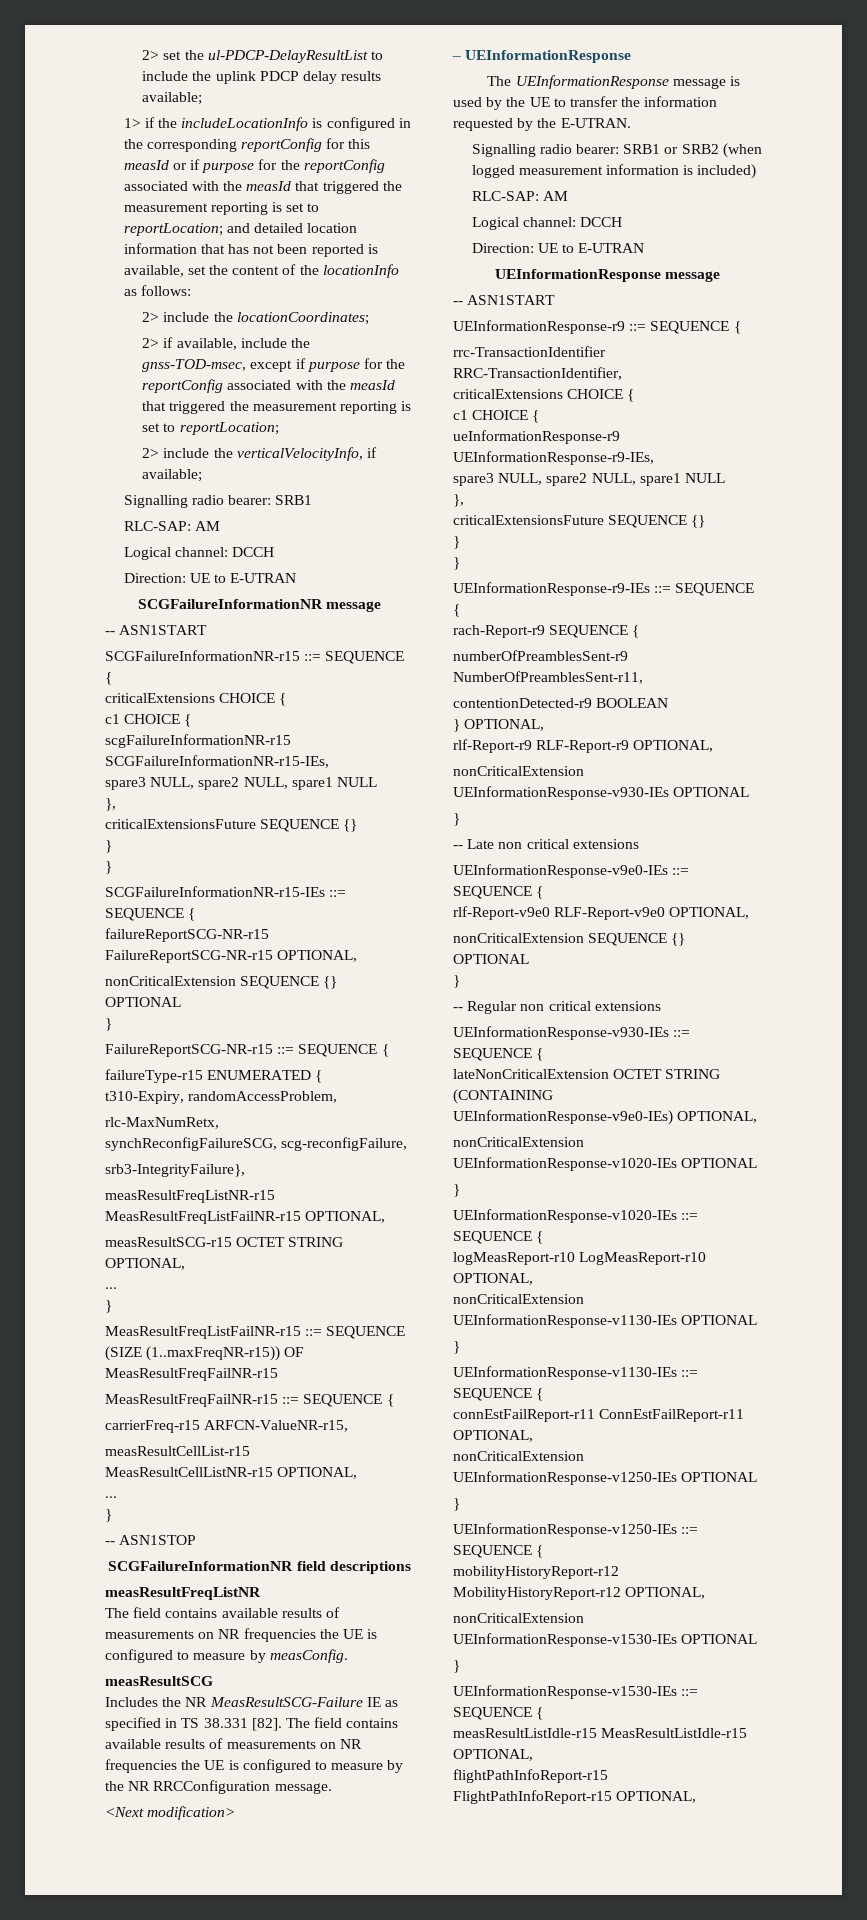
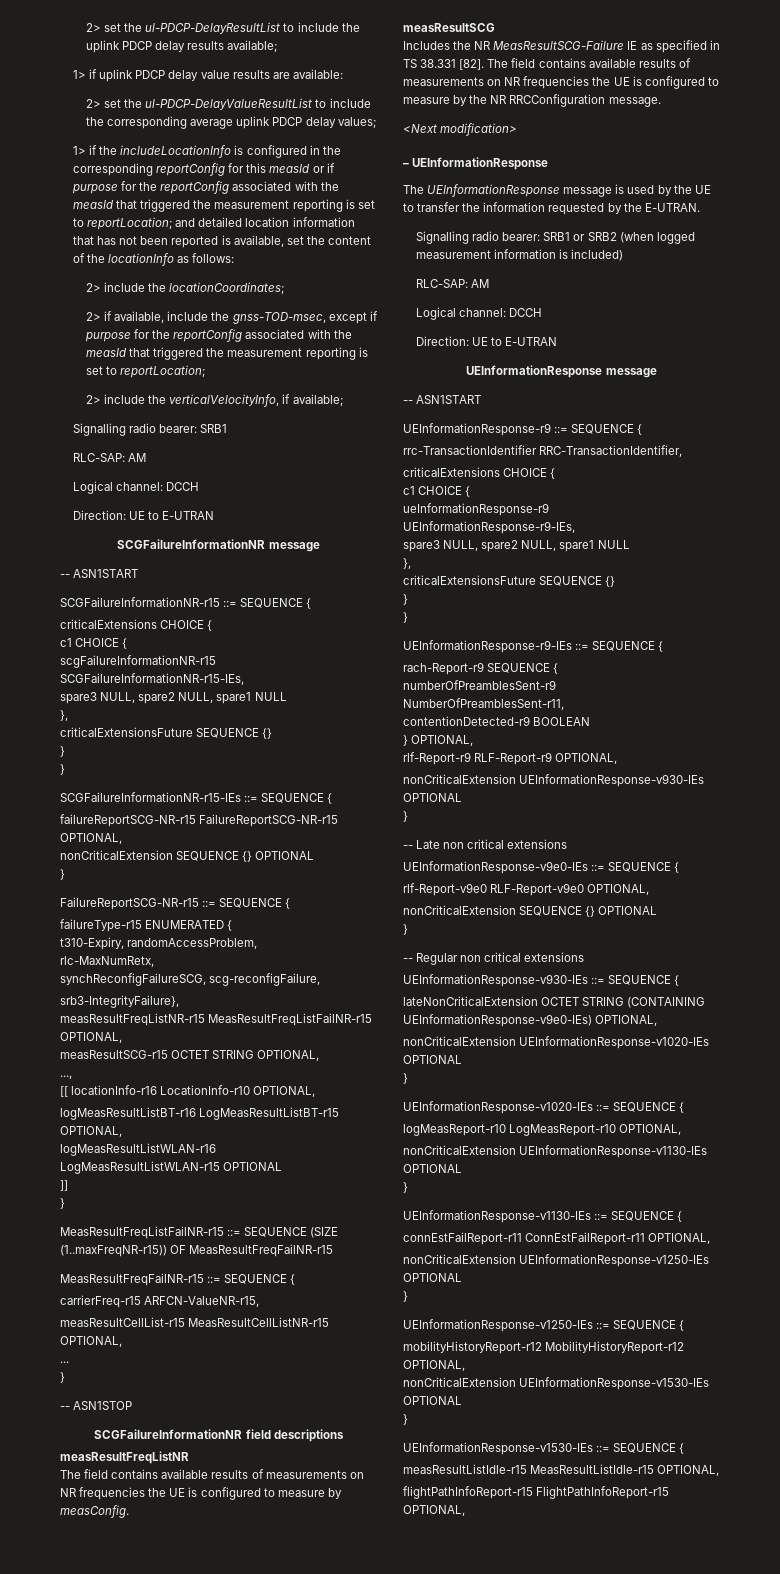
(203, 98) none -> [73,69,343,82] [86,98,371,110] [86,116,376,129] // 1> if uplink PDCP delay value results are available: // 2> set the ul-PDCP-DelayValueResultList to include the corresponding average uplink PDCP delay values;
[105,1287,117,1289] ... -> [60,1075,72,1079] [60,1085,316,1097] [60,1107,340,1120] [60,1126,122,1137] [60,1143,216,1156] [60,1161,283,1174] [60,1180,68,1191] ..., // [[ locationInfo-r16 LocationInfo-r10 OPTIONAL, // logMeasResultListBT-r16 LogMeasResultListBT-r15 OPTIONAL, // logMeasResultListWLAN-r16 LogMeasResultListWLAN-r15 OPTIONAL // ]]

